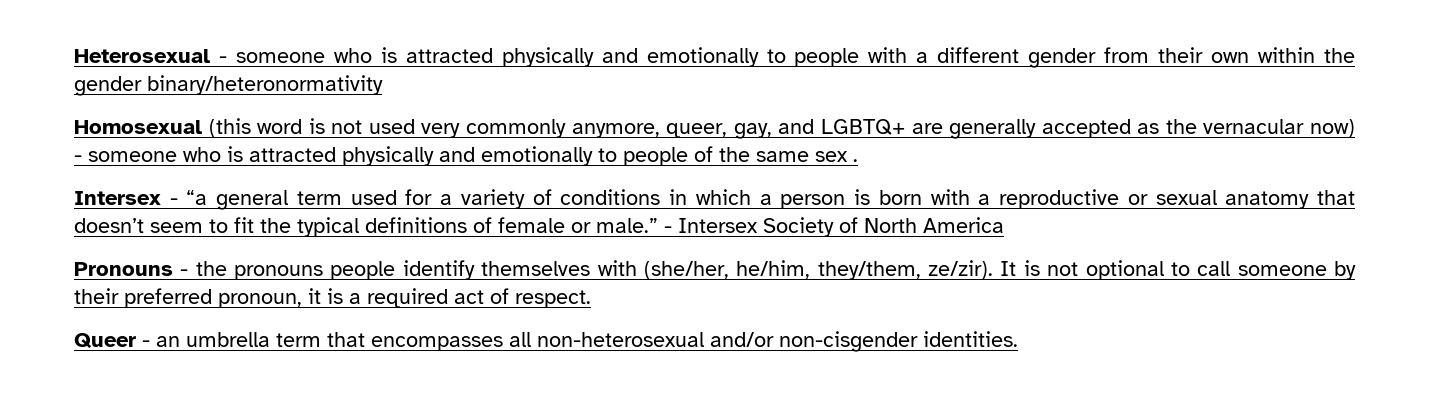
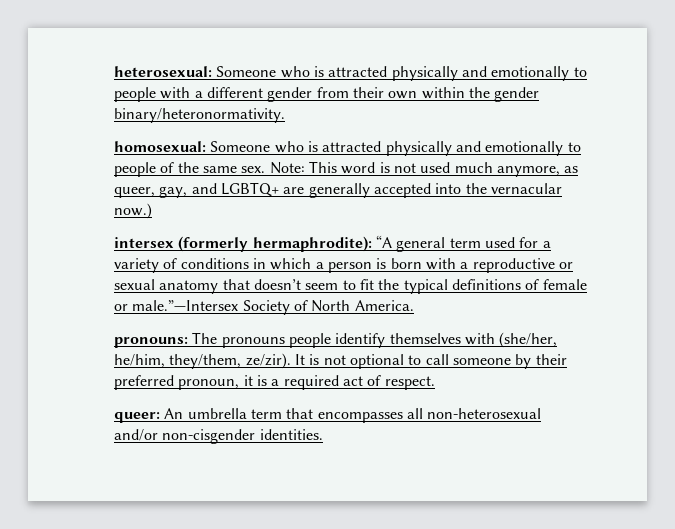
[74,49,325,63] Heterosexual - someone -> [114,66,277,77] heterosexual: Someone
[147,75,383,95] [74,118,1355,139] [74,151,177,162] binary/heteronormativity // Homosexual (this word is not used very commonly anymore, queer, gay, and LGBTQ+ are generally accepted as the vernacular now) - someone -> [114,108,285,123] [114,141,271,152] binary/heteronormativity. // homosexual: Someone
[815,151,858,162] [74,190,208,205] sex . // Intersex - “a -> [241,161,579,177] [114,182,562,198] [114,203,152,219] [114,235,392,252] sex. Note: This word is not used much anymore, as queer, gay, and LGBTQ+ are generally accepted into the vernacular now.) // intersex (formerly hermaphrodite): “A
[596,217,1004,237] [74,261,227,276] male.” - Intersex Society of North America // Pronouns - the -> [132,300,414,315] [114,332,218,348] male.”—Intersex Society of North America. // pronouns: The
[74,333,180,349] Queer - an -> [114,408,184,423] queer: An

